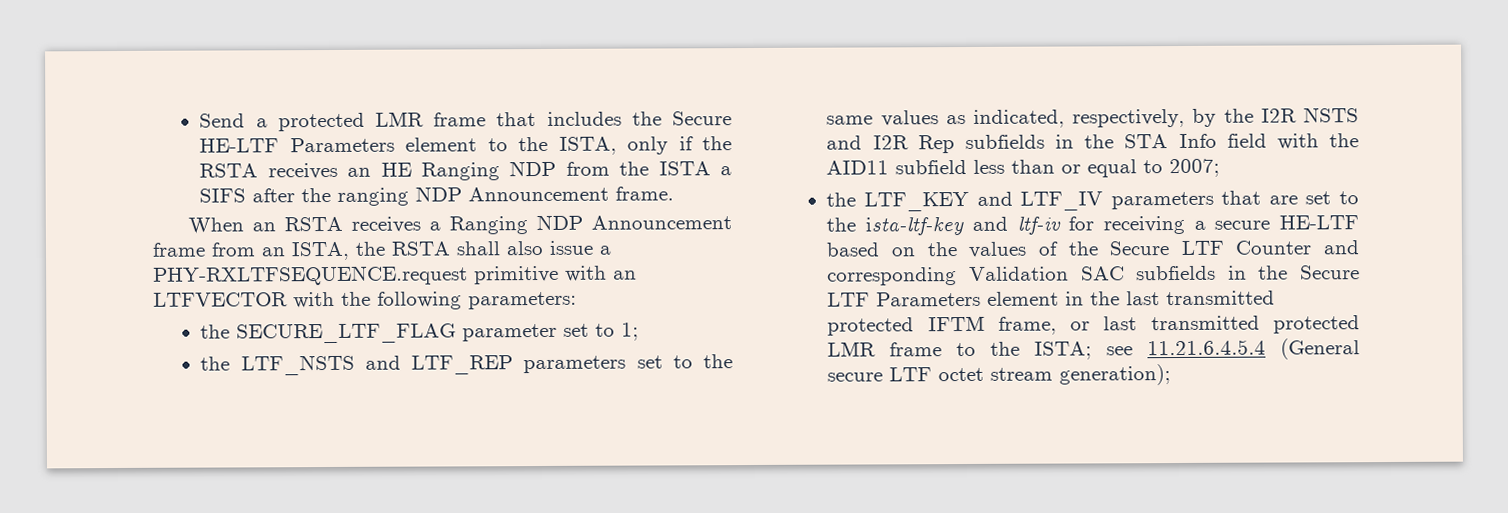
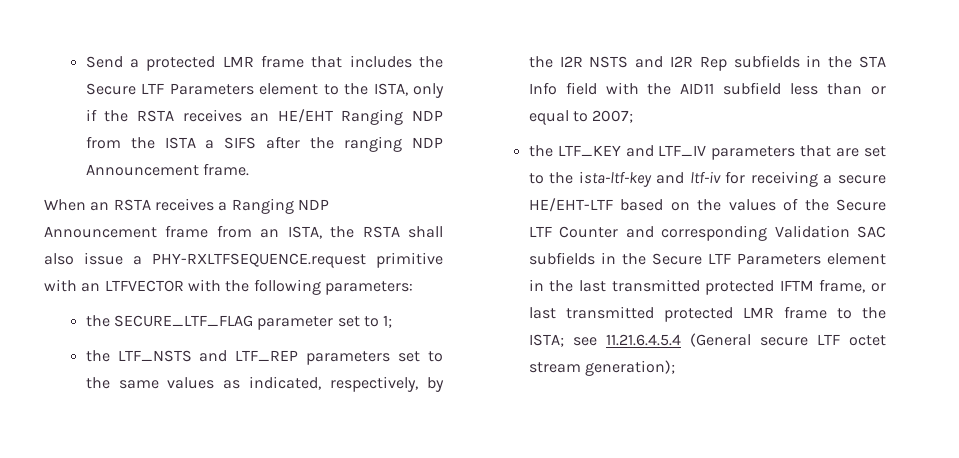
[199,138,280,153] HE-LTF -> [141,83,165,94] LTF
[380,162,412,177] HE -> [277,109,333,123] HE/EHT
[1279,215,1360,230] HE-LTF -> [528,198,613,212] HE/EHT-LTF

